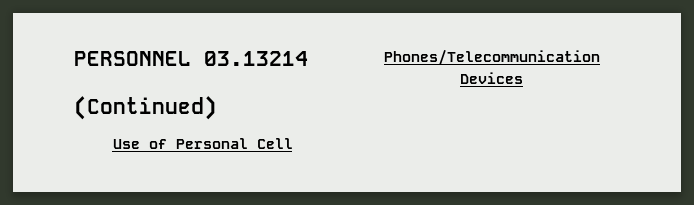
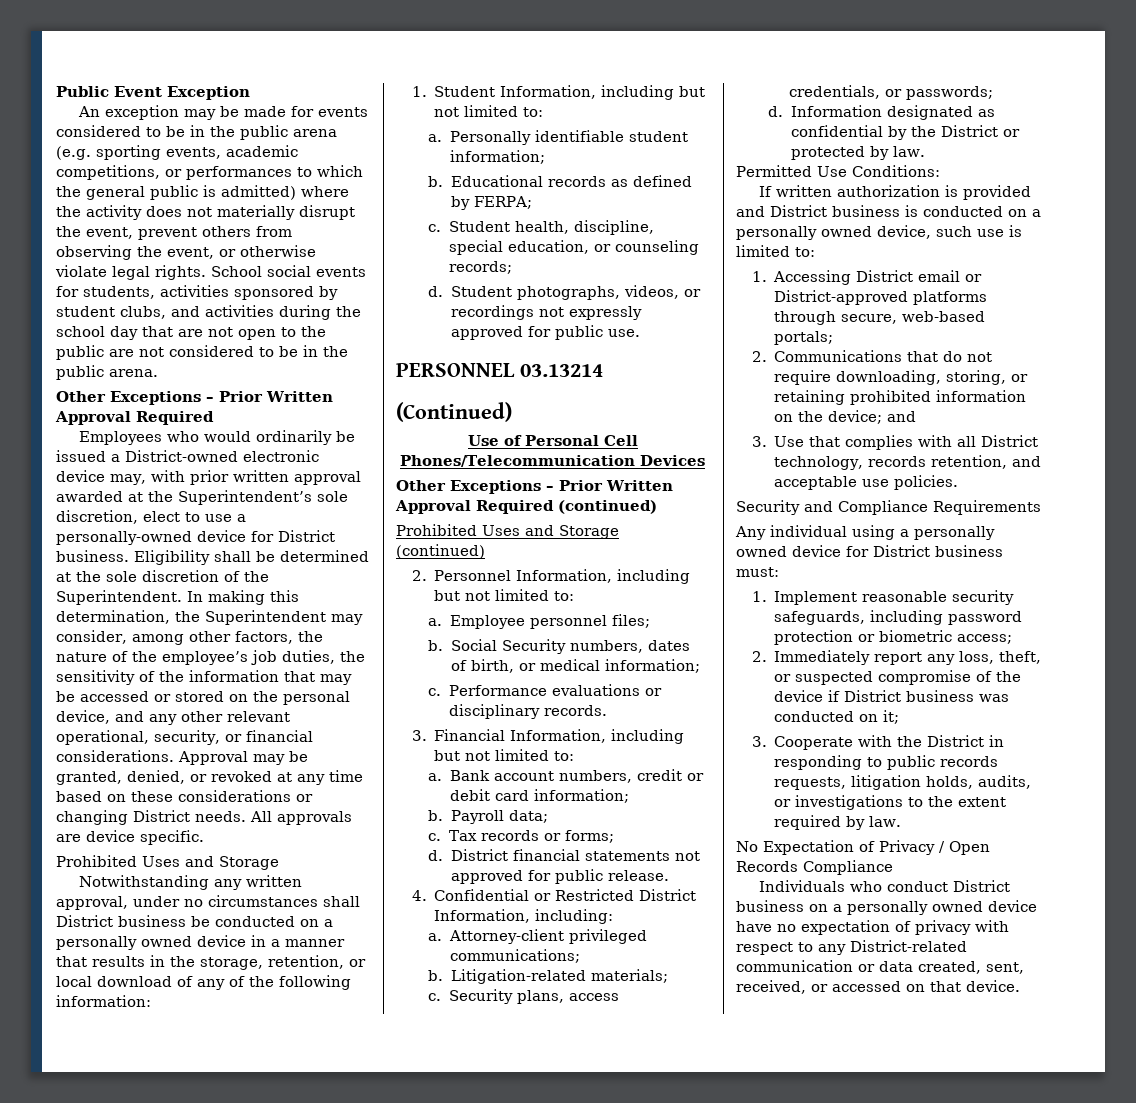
(74, 58) none -> [56,86,250,100] [77,105,368,120] [56,125,337,140] [56,145,298,160] [56,165,363,180] [56,185,349,200] [56,205,355,220] [56,226,292,240] [56,245,316,260] [55,265,366,280] [56,285,338,300] [56,305,361,320] [56,326,326,340] [56,345,348,360] [56,365,158,380] [56,391,333,405] [55,411,214,425] [78,430,355,445] [56,450,319,462] [56,470,361,485] [56,490,348,505] [56,510,246,524] [56,530,335,545] [56,550,369,565] [56,570,269,582] [56,590,299,605] [56,610,363,625] [56,630,323,645] [56,650,365,665] [56,670,352,685] [56,691,350,705] [56,710,290,725] [56,730,313,745] [56,750,308,765] [56,770,363,785] [56,790,313,802] [56,810,352,825] [56,830,204,845] [56,855,279,870] [78,875,302,890] [56,895,360,910] [56,915,333,927] [56,935,345,950] [56,955,366,970] [56,975,351,990] [56,995,151,1007] [412,85,706,100] [434,105,544,117] [428,130,688,145] [449,150,545,164] [428,175,692,187] [450,196,532,210] [428,220,654,235] [448,240,699,255] [448,261,512,274] [428,285,701,300] [450,305,642,320] [450,325,640,340] Public Event Exception // An exception may be made for events considered to be in the public arena (e.g. sporting events, academic competitions, or performances to which the general public is admitted) where the activity does not materially disrupt the event, prevent others from observing the event, or otherwise violate legal rights. School social events for students, activities sponsored by student clubs, and activities during the school day that are not open to the public are not considered to be in the public arena. // Other Exceptions – Prior Written Approval Required // Employees who would ordinarily be issued a District-owned electronic device may, with prior written approval awarded at the Superintendent’s sole discretion, elect to use a personally-owned device for District business. Eligibility shall be determined at the sole discretion of the Superintendent. In making this determination, the Superintendent may consider, among other factors, the nature of the employee’s job duties, the sensitivity of the information that may be accessed or stored on the personal device, and any other relevant operational, security, or financial considerations. Approval may be granted, denied, or revoked at any time based on these considerations or changing District needs. All approvals are device specific. // Prohibited Uses and Storage // Notwithstanding any written approval, under no circumstances shall District business be conducted on a personally owned device in a manner that results in the storage, retention, or local download of any of the following information: // 1. Student Information, including but not limited to: // a. Personally identifiable student information; // b. Educational records as defined by FERPA; // c. Student health, discipline, special education, or counseling records; // d. Student photographs, videos, or recordings not expressly approved for public use. //
(523, 78) none -> [396,480,673,494] [395,500,657,514] [396,524,619,539] [396,544,485,559] [412,569,691,584] [434,589,575,601] [428,614,650,629] [428,639,690,654] [450,659,700,673] [428,684,662,696] [448,704,607,719] [412,729,685,744] [434,749,575,761] [428,769,704,783] [449,789,629,803] [428,810,548,824] [428,830,614,843] [428,849,700,861] [450,869,669,884] [412,889,697,901] [434,909,614,924] [428,929,647,944] [449,949,580,963] [428,969,668,984] [428,989,619,1004] [788,85,993,100] [768,105,995,120] [790,125,1020,140] [790,146,925,160] [736,165,940,177] [758,185,1031,200] [736,205,1041,217] [736,225,1022,240] [736,245,815,257] [752,270,983,285] [774,290,988,305] [774,311,986,325] [774,331,834,345] [752,350,993,362] [774,370,1029,385] [774,390,1027,405] [774,410,917,424] [752,435,1039,450] [774,455,1042,470] [774,475,959,490] [736,500,1041,515] [735,525,995,540] [736,545,1003,557] [736,567,779,577] [752,590,1015,605] [774,610,1023,625] [774,630,1013,645] [752,650,1042,665] [774,670,1022,685] [774,690,1010,702] [774,710,900,724] [752,735,1005,750] [774,755,999,770] [774,775,1032,790] [774,795,1007,810] [774,815,902,830] [736,840,990,855] [736,860,893,875] [758,880,1010,892] [736,900,1037,915] [736,920,1009,935] [736,940,967,955] [736,960,1024,974] [736,980,1020,994] // Other Exceptions – Prior Written Approval Required (continued) // Prohibited Uses and Storage (continued) // 2. Personnel Information, including but not limited to: // a. Employee personnel files; // b. Social Security numbers, dates of birth, or medical information; // c. Performance evaluations or disciplinary records. // 3. Financial Information, including but not limited to: // a. Bank account numbers, credit or debit card information; // b. Payroll data; // c. Tax records or forms; // d. District financial statements not approved for public release. // 4. Confidential or Restricted District Information, including: // a. Attorney-client privileged communications; // b. Litigation-related materials; // c. Security plans, access credentials, or passwords; // d. Information designated as confidential by the District or protected by law. // Permitted Use Conditions: // If written authorization is provided and District business is conducted on a personally owned device, such use is limited to: // 1. Accessing District email or District-approved platforms through secure, web-based portals; // 2. Communications that do not require downloading, storing, or retaining prohibited information on the device; and // 3. Use that complies with all District technology, records retention, and acceptable use policies. // Security and Compliance Requirements // Any individual using a personally owned device for District business must: // 1. Implement reasonable security safeguards, including password protection or biometric access; // 2. Immediately report any loss, theft, or suspected compromise of the device if District business was conducted on it; // 3. Cooperate with the District in responding to public records requests, litigation holds, audits, or investigations to the extent required by law. // No Expectation of Privacy / Open Records Compliance // Individuals who conduct District business on a personally owned device have no expectation of privacy with respect to any District-related communication or data created, sent, received, or accessed on that device.

